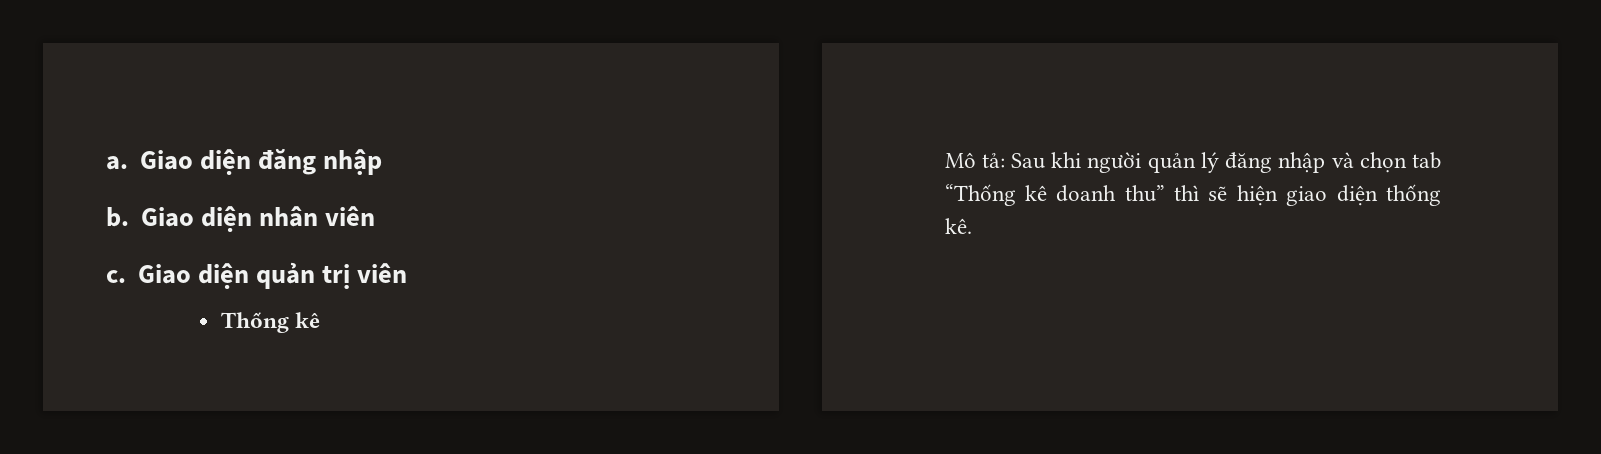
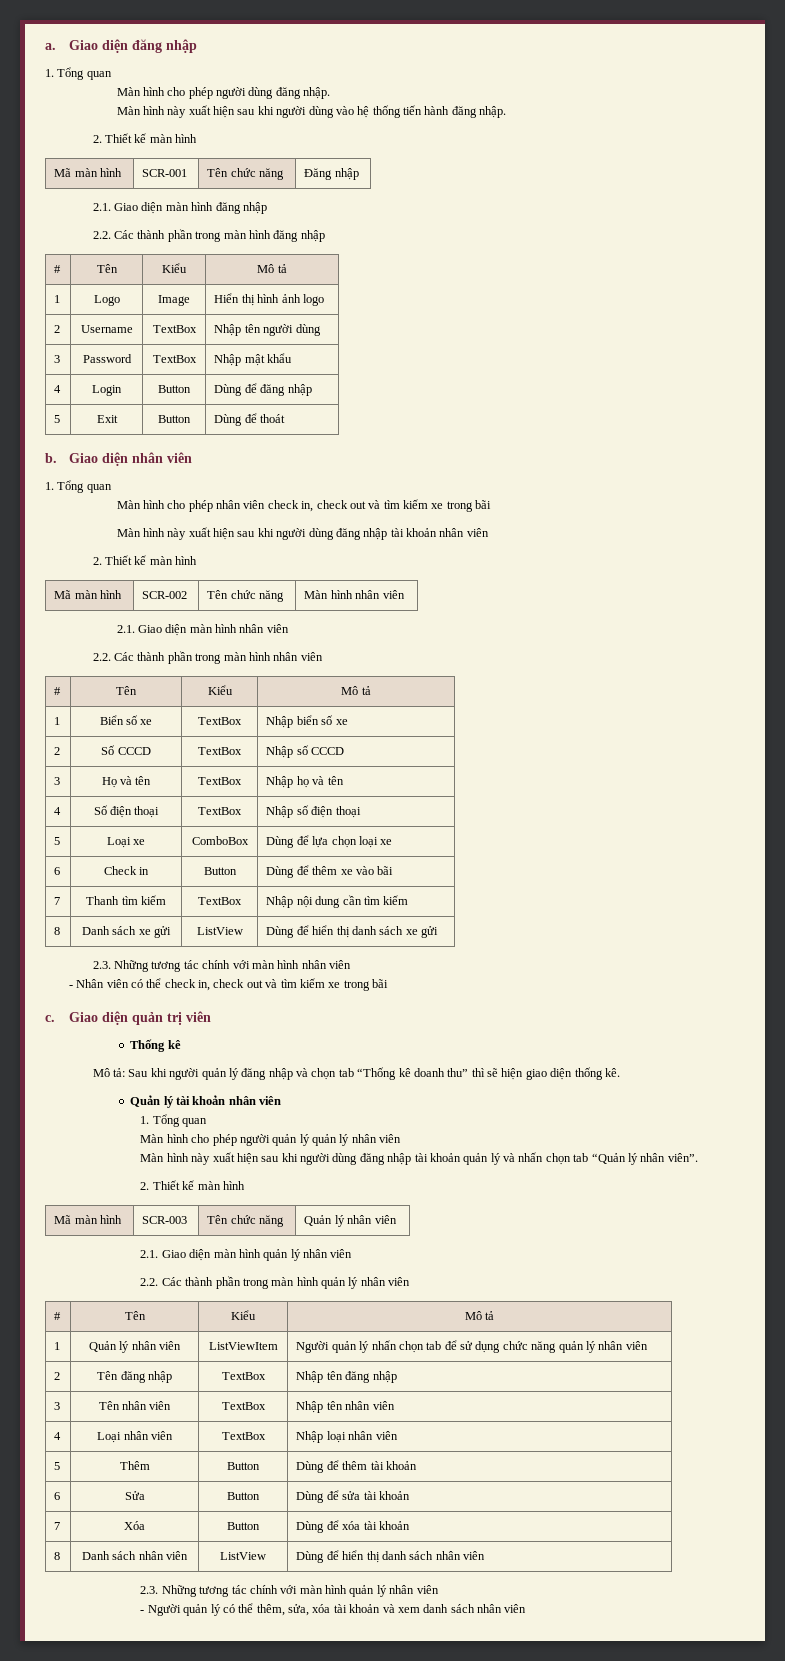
(382, 162) none -> [45,67,112,80] [116,87,331,99] [116,105,507,118] [92,133,198,143] [54,168,123,177] [142,169,188,177] [207,168,285,180] [304,168,359,180] [92,202,267,214] [92,229,325,242] [54,265,62,273] [96,264,118,273] [162,263,187,273] [257,264,287,273] [54,295,61,303] [93,295,120,306] [158,295,190,306] [214,293,324,306] [54,325,61,333] [80,325,133,333] [152,325,197,333] [214,324,321,336] [54,355,61,363] [82,354,132,363] [152,355,197,363] [214,353,293,366] [54,385,62,393] [92,385,122,396] [158,385,191,393] [214,383,312,396] [54,415,61,423] [96,415,118,423] [158,415,191,423] [214,413,286,426] // 1. Tổng quan // Màn hình cho phép người dùng đăng nhập. // Màn hình này xuất hiện sau khi người dùng vào hệ thống tiến hành đăng nhập. // 2. Thiết kế màn hình // Mã màn hình | SCR-001 | Tên chức năng | Đăng nhập // 2.1. Giao diện màn hình đăng nhập // 2.2. Các thành phần trong màn hình đăng nhập // # | Tên | Kiểu | Mô tả // 1 | Logo | Image | Hiển thị hình ảnh logo // 2 | Username | TextBox | Nhập tên người dùng // 3 | Password | TextBox | Nhập mật khẩu // 4 | Login | Button | Dùng để đăng nhập // 5 | Exit | Button | Dùng để thoát
(375, 216) none -> [45,480,112,493] [116,499,492,512] [116,527,489,540] [92,555,198,565] [54,590,123,599] [142,591,188,599] [207,590,285,602] [304,590,405,599] [116,624,289,636] [92,651,323,664] [54,687,62,695] [116,686,137,695] [207,685,233,695] [341,686,371,695] [54,717,61,725] [99,715,153,725] [198,717,242,725] [266,715,348,728] [54,747,61,755] [101,745,151,755] [198,747,242,755] [266,745,345,758] [54,777,61,785] [101,776,152,788] [198,777,242,785] [266,776,344,788] [54,807,62,815] [93,805,160,818] [198,807,242,815] [266,805,361,818] [54,837,61,845] [106,837,146,848] [191,836,249,845] [266,835,393,848] [54,867,61,875] [103,866,150,875] [203,867,237,875] [266,865,394,878] [54,897,61,905] [86,895,166,905] [198,897,242,905] [266,895,409,908] [54,927,61,935] [81,926,172,938] [196,927,243,935] [266,925,439,938] [92,960,352,972] [68,978,389,991] // 1. Tổng quan // Màn hình cho phép nhân viên check in, check out và tìm kiếm xe trong bãi // Màn hình này xuất hiện sau khi người dùng đăng nhập tài khoản nhân viên // 2. Thiết kế màn hình // Mã màn hình | SCR-002 | Tên chức năng | Màn hình nhân viên // 2.1. Giao diện màn hình nhân viên // 2.2. Các thành phần trong màn hình nhân viên // # | Tên | Kiểu | Mô tả // 1 | Biển số xe | TextBox | Nhập biển số xe // 2 | Số CCCD | TextBox | Nhập số CCCD // 3 | Họ và tên | TextBox | Nhập họ và tên // 4 | Số điện thoại | TextBox | Nhập số điện thoại // 5 | Loại xe | ComboBox | Dùng để lựa chọn loại xe // 6 | Check in | Button | Dùng để thêm xe vào bãi // 7 | Thanh tìm kiếm | TextBox | Nhập nội dung cần tìm kiếm // 8 | Danh sách xe gửi | ListView | Dùng để hiển thị danh sách xe gửi // 2.3. Những tương tác chính với màn hình nhân viên // - Nhân viên có thể check in, check out và tìm kiếm xe trong bãi
(972, 226) none -> [130,1095,282,1108] [140,1114,208,1127] [140,1134,402,1146] [140,1152,698,1165] [140,1180,245,1190] [54,1215,123,1224] [142,1216,188,1224] [207,1215,285,1227] [304,1215,397,1227] [140,1249,353,1261] [140,1276,411,1289] [54,1312,62,1320] [124,1311,146,1320] [231,1310,256,1320] [464,1311,495,1320] [54,1342,61,1350] [88,1341,182,1353] [208,1342,278,1350] [296,1340,648,1353] [54,1372,61,1380] [97,1371,172,1383] [221,1372,266,1380] [296,1371,397,1383] [54,1402,61,1410] [98,1401,172,1410] [221,1402,266,1410] [296,1401,395,1413] [54,1432,62,1440] [97,1431,173,1443] [221,1432,266,1440] [296,1431,398,1443] [54,1462,61,1470] [119,1461,150,1470] [227,1462,260,1470] [296,1460,417,1473] [54,1492,61,1500] [124,1491,145,1500] [227,1492,260,1500] [296,1490,410,1503] [54,1522,61,1530] [124,1521,145,1530] [227,1522,260,1530] [296,1520,410,1533] [54,1552,61,1560] [81,1551,189,1560] [220,1552,266,1560] [296,1550,486,1563] [140,1585,439,1597] [140,1603,527,1616] // Quản lý tài khoản nhân viên // 1. Tổng quan // Màn hình cho phép người quản lý quản lý nhân viên // Màn hình này xuất hiện sau khi người dùng đăng nhập tài khoản quản lý và nhấn chọn tab “Quản lý nhân viên”. // 2. Thiết kế màn hình // Mã màn hình | SCR-003 | Tên chức năng | Quản lý nhân viên // 2.1. Giao diện màn hình quản lý nhân viên // 2.2. Các thành phần trong màn hình quản lý nhân viên // # | Tên | Kiểu | Mô tả // 1 | Quản lý nhân viên | ListViewItem | Người quản lý nhấn chọn tab để sử dụng chức năng quản lý nhân viên // 2 | Tên đăng nhập | TextBox | Nhập tên đăng nhập // 3 | Tên nhân viên | TextBox | Nhập tên nhân viên // 4 | Loại nhân viên | TextBox | Nhập loại nhân viên // 5 | Thêm | Button | Dùng để thêm tài khoản // 6 | Sửa | Button | Dùng để sửa tài khoản // 7 | Xóa | Button | Dùng để xóa tài khoản // 8 | Danh sách nhân viên | ListView | Dùng để hiển thị danh sách nhân viên // 2.3. Những tương tác chính với màn hình quản lý nhân viên // - Người quản lý có thể thêm, sửa, xóa tài khoản và xem danh sách nhân viên

